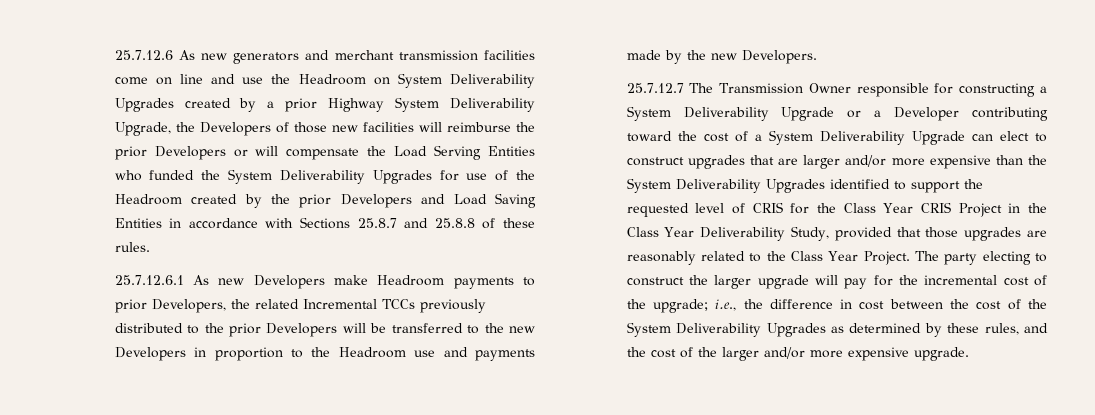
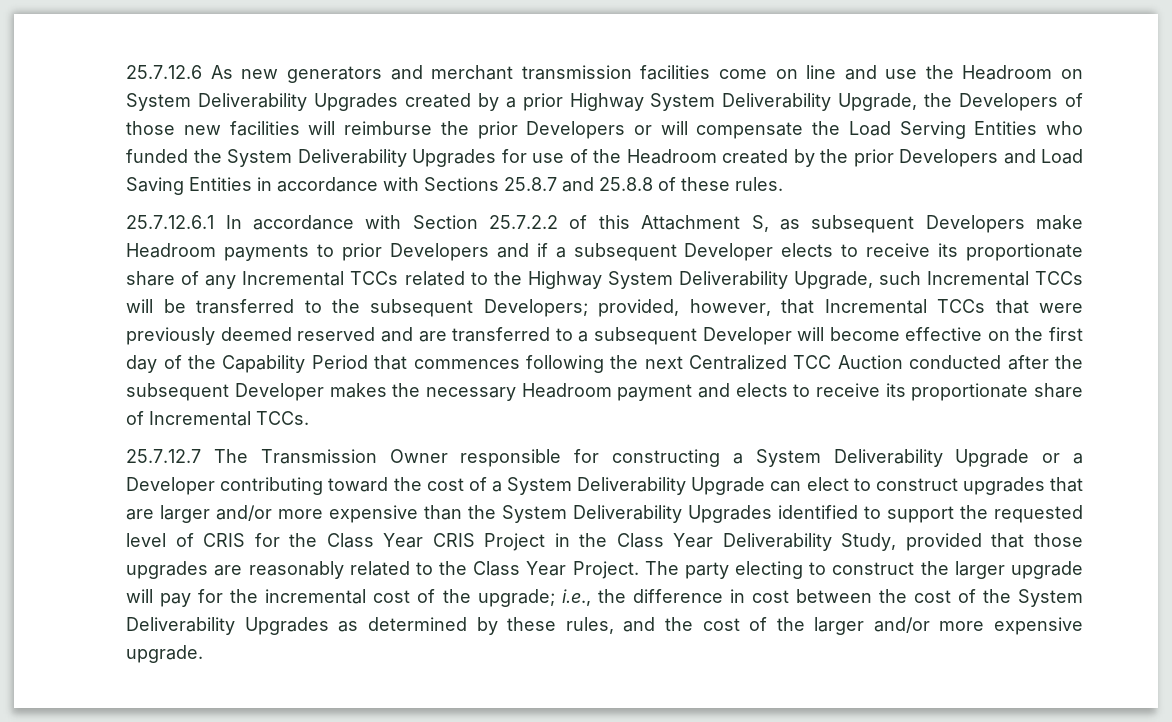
[193,275,245,285] As new -> [225,215,915,233] In accordance with Section 25.7.2.2 of this Attachment S, as subsequent
[151,299,486,313] [114,323,338,337] Developers, the related Incremental TCCs previously distributed to the prior Developers -> [389,243,1083,261] [126,271,1083,289] Developers and if a subsequent Developer elects to receive its proportionate share of any Incremental TCCs related to the Highway System Deliverability Upgrade, such Incremental TCCs
[509,326,535,333] [114,347,536,361] [626,50,817,64] new Developers in proportion to the Headroom use and payments made by the new Developers. -> [370,299,1084,317] [126,327,1084,345] [126,355,1083,373] [126,383,1083,401] [126,411,310,426] subsequent Developers; provided, however, that Incremental TCCs that were previously deemed reserved and are transferred to a subsequent Developer will become effective on the first day of the Capability Period that commences following the next Centralized TCC Auction conducted after the subsequent Developer makes the necessary Headroom payment and elects to receive its proportionate share of Incremental TCCs.

